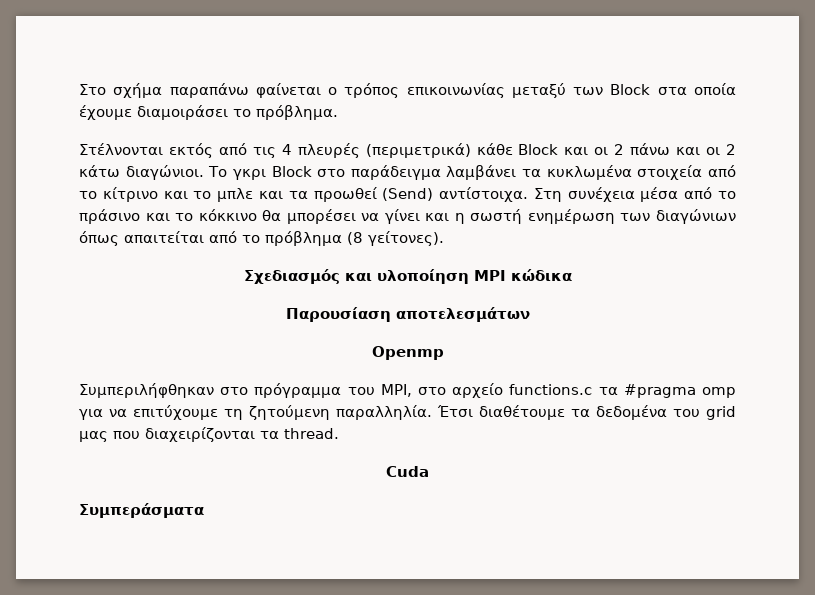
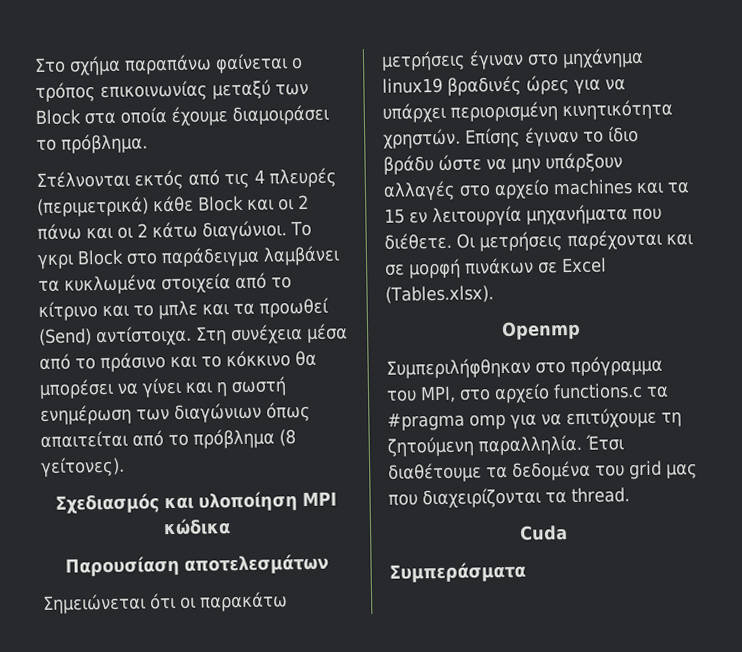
(530, 314) none -> [42,591,288,614] [381,47,644,71] [382,74,626,96] [382,99,673,123] [383,125,639,149] [383,152,623,175] [383,179,690,201] [384,204,662,227] [384,229,693,252] [385,257,607,279] [385,285,494,304] // Σημειώνεται ότι οι παρακάτω μετρήσεις έγιναν στο μηχάνημα linux19 βραδινές ώρες για να υπάρχει περιορισμένη κινητικότητα χρηστών. Επίσης έγιναν το ίδιο βράδυ ώστε να μην υπάρξουν αλλαγές στο αρχείο machines και τα 15 εν λειτουργία μηχανήματα που διέθετε. Οι μετρήσεις παρέχονται και σε μορφή πινάκων σε Excel (Tables.xlsx).

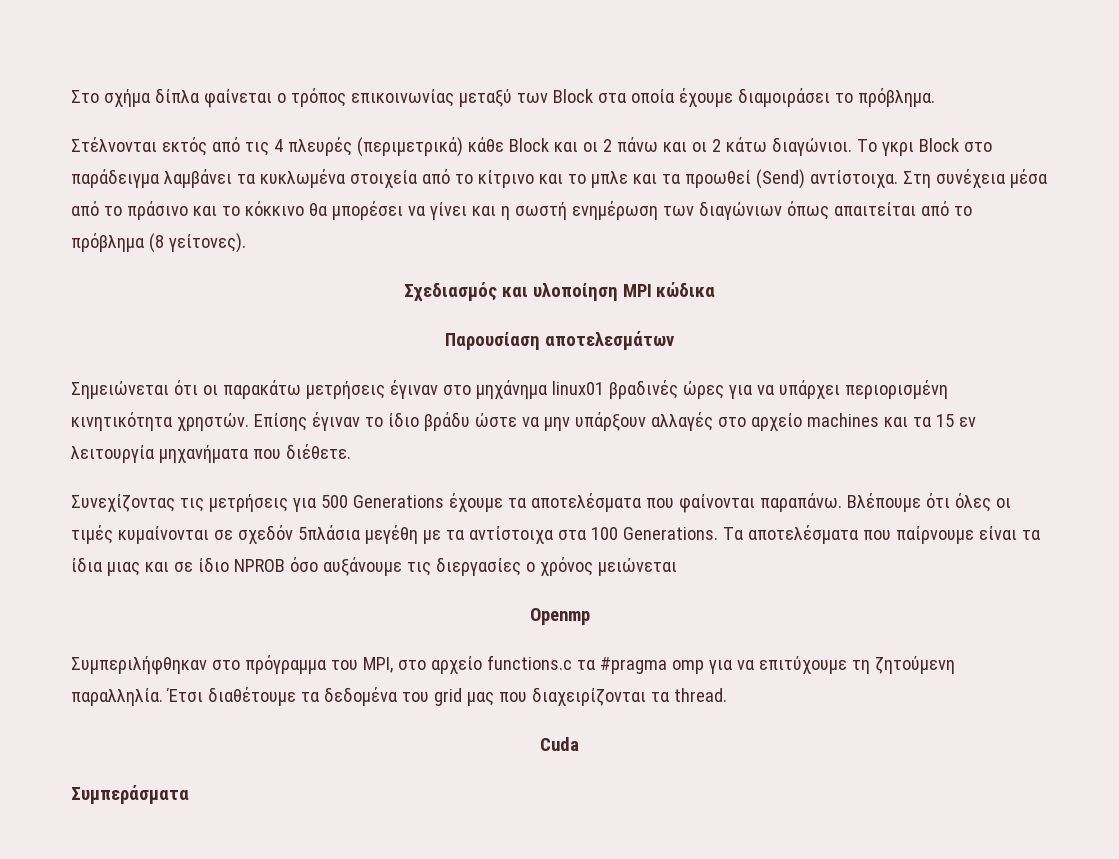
[124,54,212,75] παραπάνω -> [154,88,199,103] δίπλα
[382,77,443,94] linux19 -> [551,381,604,395] linux01
[456,229,693,252] [385,257,607,279] [385,285,494,304] Οι μετρήσεις παρέχονται και σε μορφή πινάκων σε Excel (Tables.xlsx). -> [71,493,1011,513] [71,525,1040,544] [71,557,677,576] // Συνεχίζοντας τις μετρήσεις για 500 Generations έχουμε τα αποτελέσματα που φαίνονται παραπάνω. Βλέπουμε ότι όλες οι τιμές κυμαίνονται σε σχεδόν 5πλάσια μεγέθη με τα αντίστοιχα στα 100 Generations. Τα αποτελέσματα που παίρνουμε είναι τα ίδια μιας και σε ίδιο NPROB όσο αυξάνουμε τις διεργασίες ο χρόνος μειώνεται

